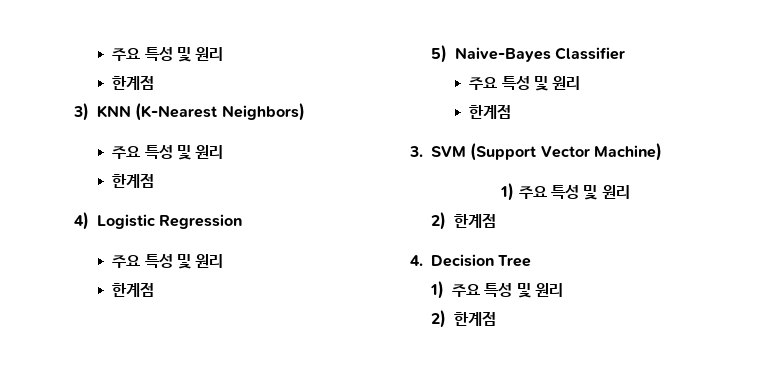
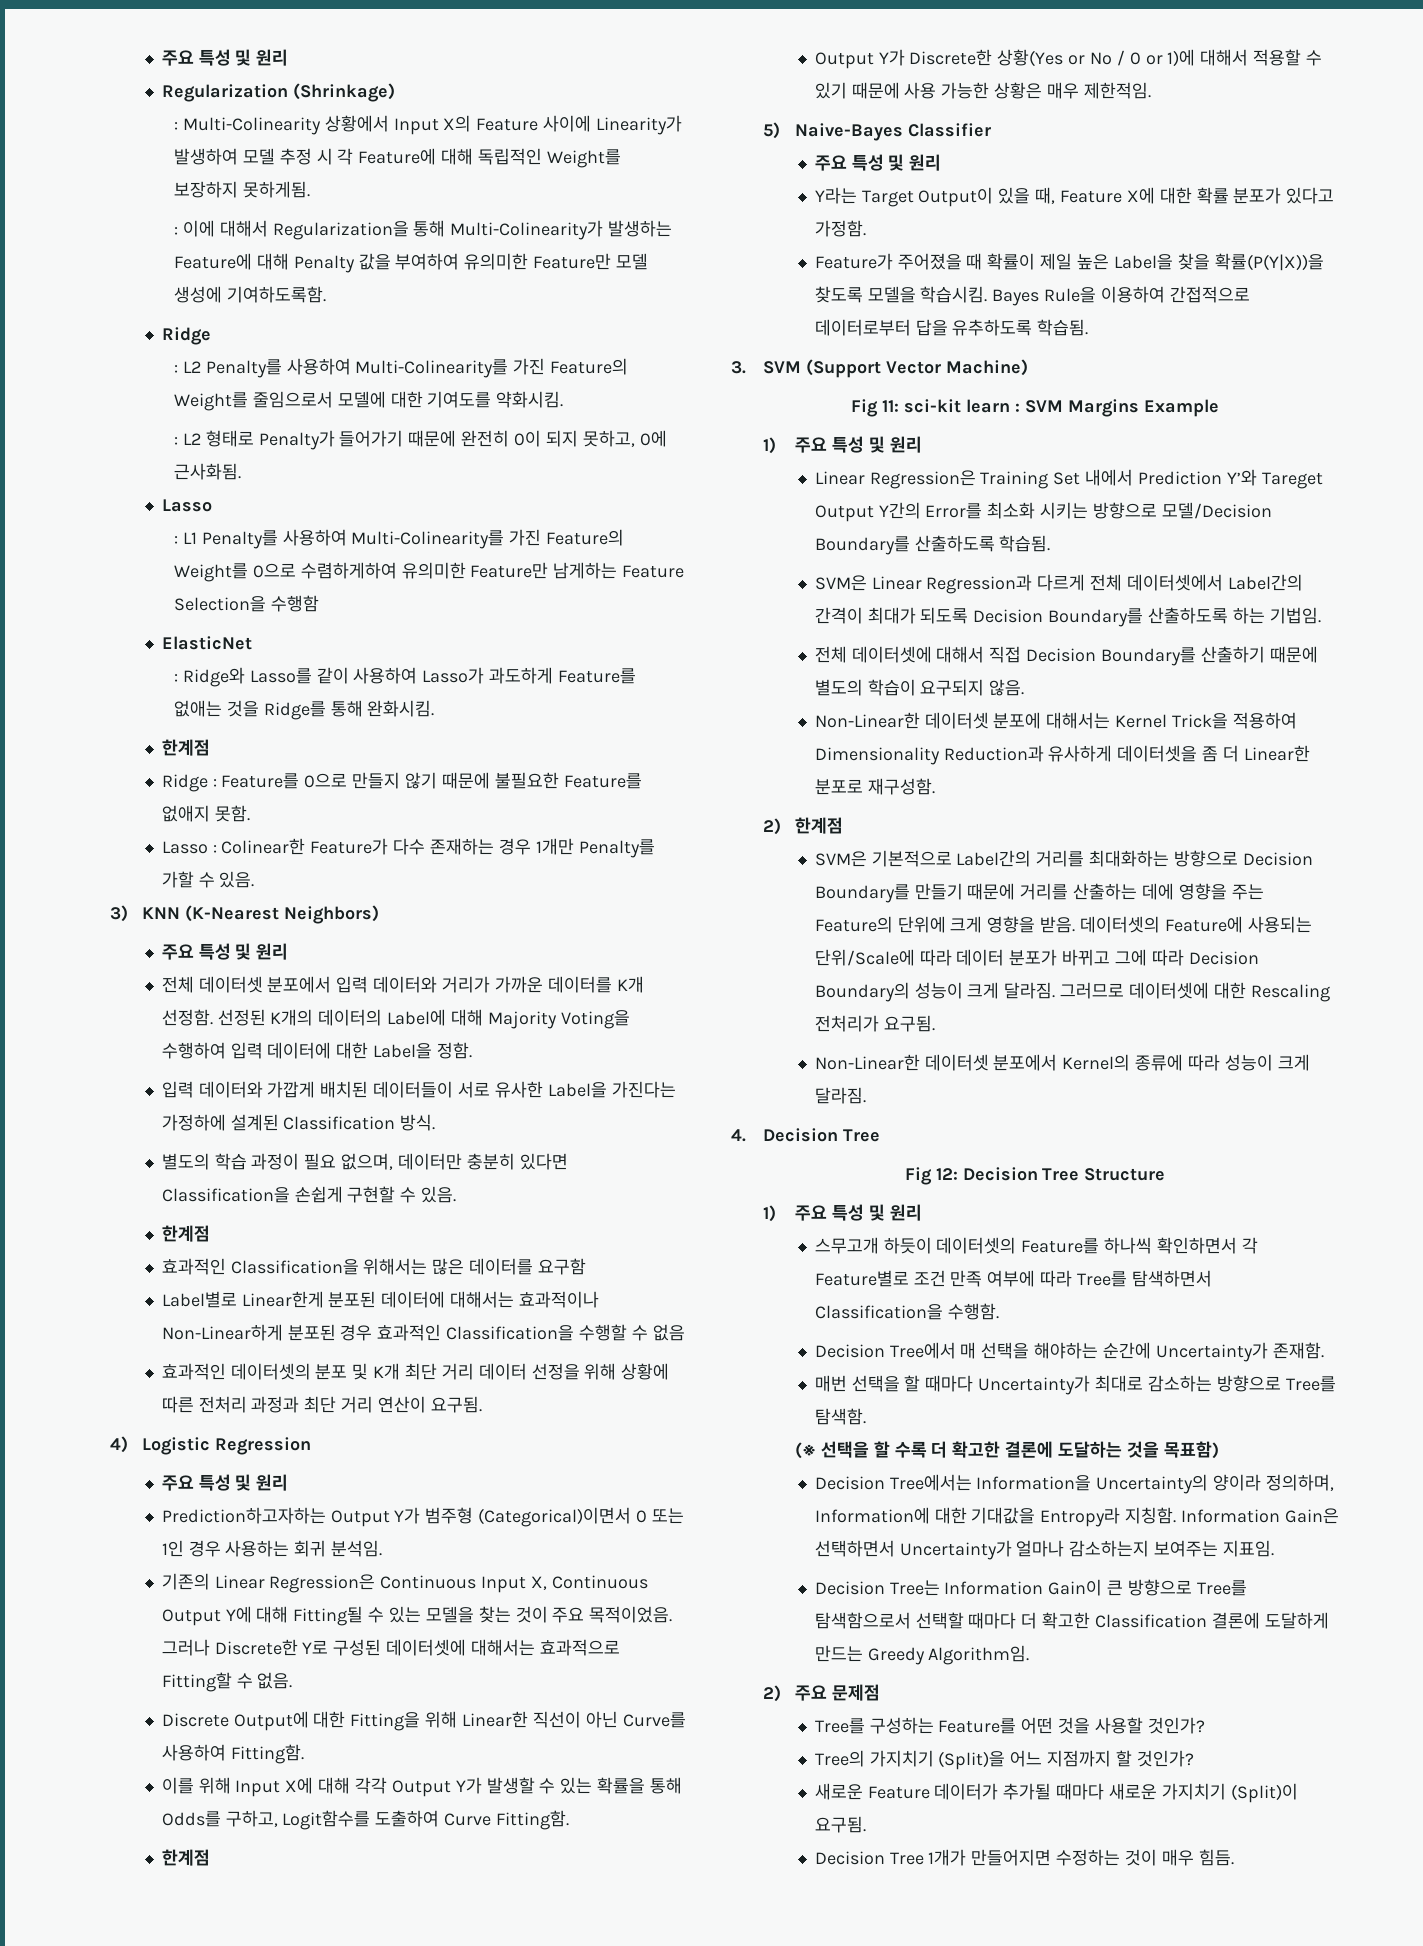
[112,47,224,62] [112,75,155,90] 주요 특성 및 원리 // 한계점 -> [161,49,289,66] [161,83,395,102] [173,115,682,135] [173,148,621,168] [173,181,310,198] [173,220,673,240] [173,253,648,273] [173,286,326,303] [161,327,211,345] [173,358,629,378] [173,391,564,411] [173,430,667,450] [173,463,241,480] [161,499,212,512] [173,529,625,549] [173,562,685,582] [173,595,319,612] [161,636,252,650] [173,667,636,687] [173,700,435,720] [161,739,210,756] [161,772,642,792] [161,805,250,822] [161,838,655,858] [161,871,255,888] 주요 특성 및 원리 // Regularization (Shrinkage) // : Multi-Colinearity 상황에서 Input X의 Feature 사이에 Linearity가 발생하여 모델 추정 시 각 Feature에 대해 독립적인 Weight를 보장하지 못하게됨. // : 이에 대해서 Regularization을 통해 Multi-Colinearity가 발생하는 Feature에 대해 Penalty 값을 부여하여 유의미한 Feature만 모델 생성에 기여하도록함. // Ridge // : L2 Penalty를 사용하여 Multi-Colinearity를 가진 Feature의 Weight를 줄임으로서 모델에 대한 기여도를 약화시킴. // : L2 형태로 Penalty가 들어가기 때문에 완전히 0이 되지 못하고, 0에 근사화됨. // Lasso // : L1 Penalty를 사용하여 Multi-Colinearity를 가진 Feature의 Weight를 0으로 수렴하게하여 유의미한 Feature만 남게하는 Feature Selection을 수행함 // ElasticNet // : Ridge와 Lasso를 같이 사용하여 Lasso가 과도하게 Feature를 없애는 것을 Ridge를 통해 완화시킴. // 한계점 // Ridge : Feature를 0으로 만들지 않기 때문에 불필요한 Feature를 없애지 못함. // Lasso : Colinear한 Feature가 다수 존재하는 경우 1개만 Penalty를 가할 수 있음.
[112,173,155,188] 한계점 -> [161,976,644,993] [161,1009,630,1029] [161,1042,473,1059] [161,1081,676,1098] [161,1114,436,1131] [161,1153,568,1170] [161,1186,457,1203] [161,1225,210,1242] [161,1258,587,1275] [161,1291,600,1308] [161,1324,685,1341] [161,1363,670,1380] [161,1396,482,1413] 전체 데이터셋 분포에서 입력 데이터와 거리가 가까운 데이터를 K개 선정함. 선정된 K개의 데이터의 Label에 대해 Majority Voting을 수행하여 입력 데이터에 대한 Label을 정함. // 입력 데이터와 가깝게 배치된 데이터들이 서로 유사한 Label을 가진다는 가정하에 설계된 Classification 방식. // 별도의 학습 과정이 필요 없으며, 데이터만 충분히 있다면 Classification을 손쉽게 구현할 수 있음. // 한계점 // 효과적인 Classification을 위해서는 많은 데이터를 요구함 // Label별로 Linear한게 분포된 데이터에 대해서는 효과적이나 Non-Linear하게 분포된 경우 효과적인 Classification을 수행할 수 없음 // 효과적인 데이터셋의 분포 및 K개 최단 거리 데이터 선정을 위해 상황에 따른 전처리 과정과 최단 거리 연산이 요구됨.
[112,282,155,297] 한계점 -> [161,1507,684,1527] [161,1540,383,1557] [161,1573,648,1593] [161,1606,673,1626] [161,1639,620,1656] [161,1672,293,1692] [161,1711,686,1731] [161,1744,304,1764] [161,1777,683,1797] [161,1810,570,1830] [161,1849,210,1866] [814,49,1323,69] [814,82,1151,99] Prediction하고자하는 Output Y가 범주형 (Categorical)이면서 0 또는 1인 경우 사용하는 회귀 분석임. // 기존의 Linear Regression은 Continuous Input X, Continuous Output Y에 대해 Fitting될 수 있는 모델을 찾는 것이 주요 목적이었음. 그러나 Discrete한 Y로 구성된 데이터셋에 대해서는 효과적으로 Fitting할 수 없음. // Discrete Output에 대한 Fitting을 위해 Linear한 직선이 아닌 Curve를 사용하여 Fitting함. // 이를 위해 Input X에 대해 각각 Output Y가 발생할 수 있는 확률을 통해 Odds를 구하고, Logit함수를 도출하여 Curve Fitting함. // 한계점 // Output Y가 Discrete한 상황(Yes or No / 0 or 1)에 대해서 적용할 수 있기 때문에 사용 가능한 상황은 매우 제한적임.
[469,104,512,119] 한계점 -> [814,187,1335,207] [814,220,866,237] [814,253,1324,271] [814,286,1250,306] [814,319,1089,336] Y라는 Target Output이 있을 때, Feature X에 대한 확률 분포가 있다고 가정함. // Feature가 주어졌을 때 확률이 제일 높은 Label을 찾을 확률(P(Y|X))을 찾도록 모델을 학습시킴. Bayes Rule을 이용하여 간접적으로 데이터로부터 답을 유추하도록 학습됨.
[500,183,630,201] [430,212,496,230] [410,254,532,267] [429,281,563,299] [430,310,496,328] 1) 주요 특성 및 원리 // 2) 한계점 // 4. Decision Tree // 1) 주요 특성 및 원리 // 2) 한계점 -> [851,399,1219,417] [762,436,922,454] [814,469,1323,489] [814,502,1272,522] [814,535,1051,555] [814,574,1303,594] [814,607,1321,627] [814,646,1318,666] [814,679,1025,696] [814,712,1297,729] [814,745,1310,765] [814,778,935,795] [762,817,843,835] [814,850,1313,867] [814,883,1264,903] [814,916,1312,933] [814,949,1259,966] [814,982,1330,1002] [814,1015,935,1032] [814,1054,1310,1071] [814,1087,866,1104] [731,1128,880,1142] [904,1167,1166,1185] [762,1204,922,1222] [814,1237,1258,1254] [814,1270,1212,1287] [814,1303,999,1320] [814,1342,1324,1362] [814,1375,1336,1395] [814,1408,866,1425] [794,1441,1219,1459] [814,1474,1335,1494] [814,1507,1339,1527] [814,1540,1275,1560] [814,1579,1247,1596] [814,1612,1329,1629] [814,1645,1030,1665] [762,1684,880,1702] [814,1717,1205,1734] [814,1750,1194,1770] [814,1783,1298,1803] [814,1816,866,1833] [814,1849,1234,1866] Fig 11: sci-kit learn : SVM Margins Example // 1) 주요 특성 및 원리 // Linear Regression은 Training Set 내에서 Prediction Y’와 Tareget Output Y간의 Error를 최소화 시키는 방향으로 모델/Decision Boundary를 산출하도록 학습됨. // SVM은 Linear Regression과 다르게 전체 데이터셋에서 Label간의 간격이 최대가 되도록 Decision Boundary를 산출하도록 하는 기법임. // 전체 데이터셋에 대해서 직접 Decision Boundary를 산출하기 때문에 별도의 학습이 요구되지 않음. // Non-Linear한 데이터셋 분포에 대해서는 Kernel Trick을 적용하여 Dimensionality Reduction과 유사하게 데이터셋을 좀 더 Linear한 분포로 재구성함. // 2) 한계점 // SVM은 기본적으로 Label간의 거리를 최대화하는 방향으로 Decision Boundary를 만들기 때문에 거리를 산출하는 데에 영향을 주는 Feature의 단위에 크게 영향을 받음. 데이터셋의 Feature에 사용되는 단위/Scale에 따라 데이터 분포가 바뀌고 그에 따라 Decision Boundary의 성능이 크게 달라짐. 그러므로 데이터셋에 대한 Rescaling 전처리가 요구됨. // Non-Linear한 데이터셋 분포에서 Kernel의 종류에 따라 성능이 크게 달라짐. // 4. Decision Tree // Fig 12: Decision Tree Structure // 1) 주요 특성 및 원리 // 스무고개 하듯이 데이터셋의 Feature를 하나씩 확인하면서 각 Feature별로 조건 만족 여부에 따라 Tree를 탐색하면서 Classification을 수행함. // Decision Tree에서 매 선택을 해야하는 순간에 Uncertainty가 존재함. // 매번 선택을 할 때마다 Uncertainty가 최대로 감소하는 방향으로 Tree를 탐색함. // (※ 선택을 할 수록 더 확고한 결론에 도달하는 것을 목표함) // Decision Tree에서는 Information을 Uncertainty의 양이라 정의하며, Information에 대한 기대값을 Entropy라 지칭함. Information Gain은 선택하면서 Uncertainty가 얼마나 감소하는지 보여주는 지표임. // Decision Tree는 Information Gain이 큰 방향으로 Tree를 탐색함으로서 선택할 때마다 더 확고한 Classification 결론에 도달하게 만드는 Greedy Algorithm임. // 2) 주요 문제점 // Tree를 구성하는 Feature를 어떤 것을 사용할 것인가? // Tree의 가지치기 (Split)을 어느 지점까지 할 것인가? // 새로운 Feature 데이터가 추가될 때마다 새로운 가지치기 (Split)이 요구됨. // Decision Tree 1개가 만들어지면 수정하는 것이 매우 힘듬.

